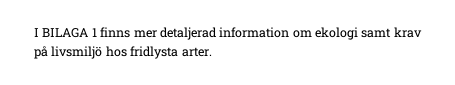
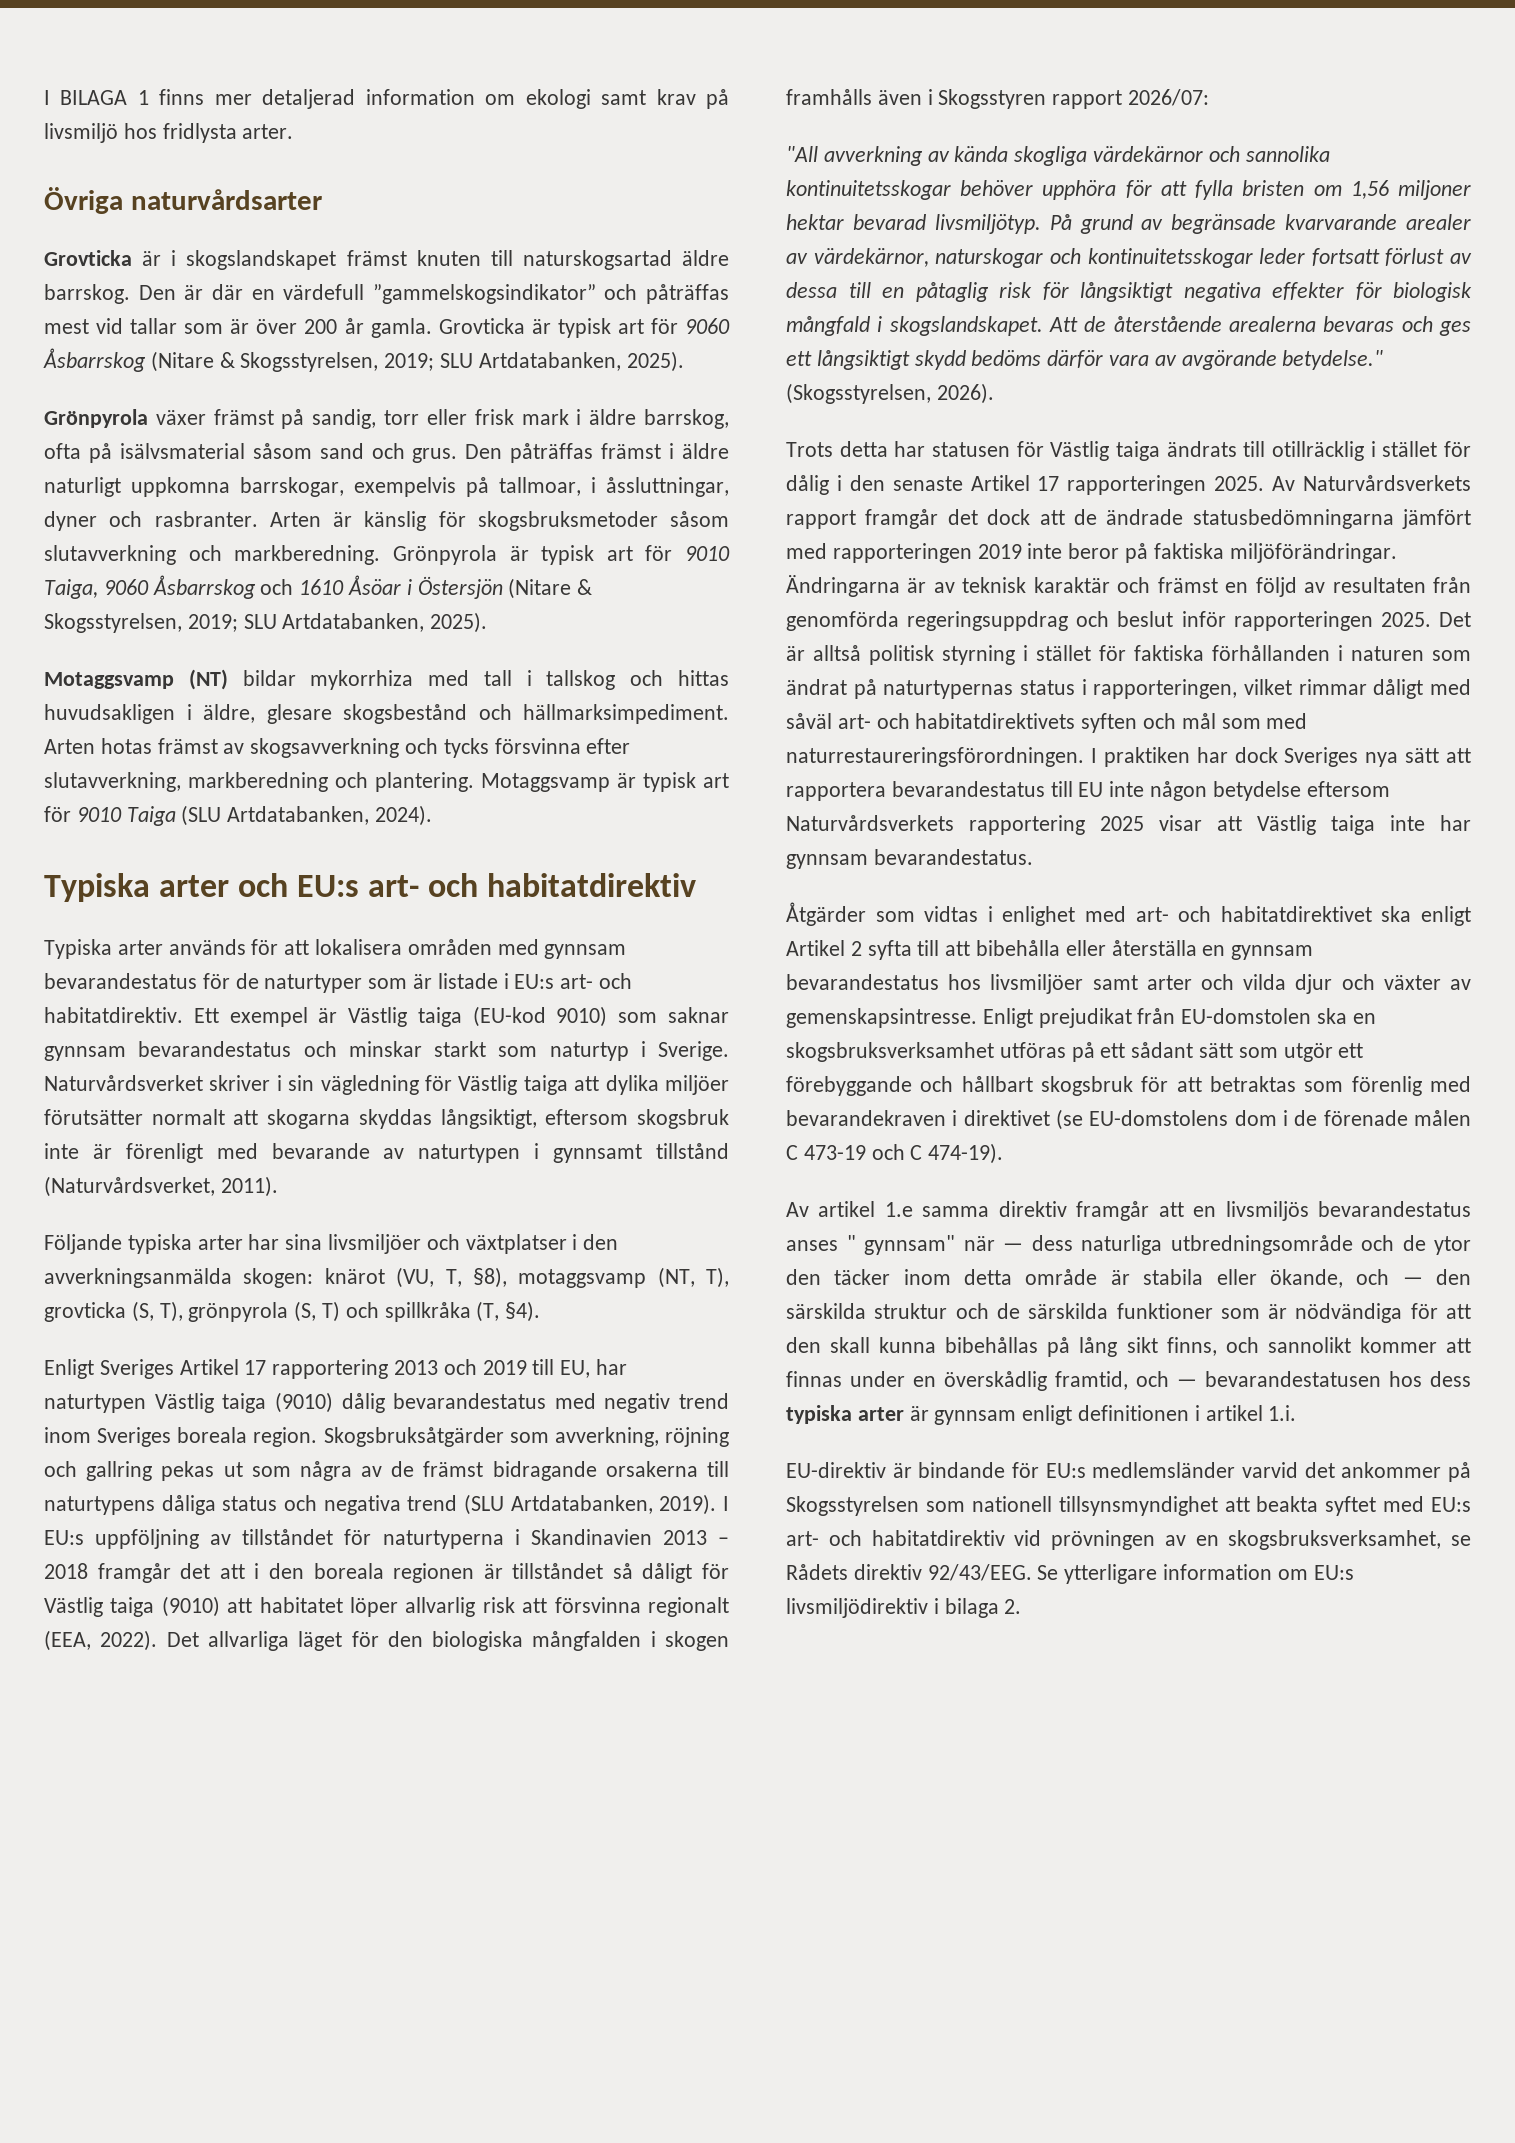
(212, 52) none -> [44,187,322,214] [44,250,729,270] [44,284,729,304] [44,318,730,338] [43,348,684,372] [44,409,730,429] [44,443,730,463] [44,477,729,497] [44,511,729,531] [44,545,730,565] [44,575,593,599] [44,612,488,633] [44,669,729,690] [44,704,729,724] [44,738,631,758] [44,772,729,792] [44,805,433,826] [44,873,697,902] [44,939,627,959] [44,973,633,993] [44,1006,730,1027] [44,1041,729,1061] [44,1075,729,1095] [44,1109,729,1129] [44,1143,730,1163] [44,1176,278,1197] [44,1234,619,1254] [44,1267,729,1288] [44,1301,541,1322] [44,1359,628,1379] [44,1392,729,1413] [44,1427,729,1447] [44,1461,729,1481] [44,1494,729,1515] [44,1529,729,1549] [44,1563,729,1583] [44,1596,729,1617] [44,1630,729,1651] [786,89,1210,109] [786,146,1330,166] [786,180,1471,200] [786,214,1471,234] [786,248,1472,268] [786,282,1472,302] [786,316,1471,336] [786,350,1384,370] [786,383,994,404] [786,441,1471,461] [786,475,1471,495] [786,509,1471,529] [786,543,1397,563] [786,575,1471,597] [786,611,1471,631] [786,645,1471,665] [786,679,1471,699] [786,713,1308,733] [786,747,1471,767] [786,781,1390,801] [786,815,1471,835] [786,849,1033,869] [786,902,1471,926] [786,940,1314,960] [786,974,1471,994] [786,1008,1376,1028] [786,1042,1364,1062] [786,1076,1471,1096] [786,1109,1471,1130] [786,1143,1004,1164] [786,1201,1471,1221] [786,1235,1471,1255] [786,1269,1471,1288] [786,1303,1471,1323] [786,1337,1471,1357] [786,1371,1471,1391] [786,1405,1297,1425] [786,1462,1471,1482] [786,1496,1471,1516] [786,1530,1471,1550] [786,1564,1354,1584] [786,1598,1022,1618] // Övriga naturvårdsarter // Grovticka är i skogslandskapet främst knuten till naturskogsartad äldre barrskog. Den är där en värdefull ”gammelskogsindikator” och påträffas mest vid tallar som är över 200 år gamla. Grovticka är typisk art för 9060 Åsbarrskog (Nitare & Skogsstyrelsen, 2019; SLU Artdatabanken, 2025). // Grönpyrola växer främst på sandig, torr eller frisk mark i äldre barrskog, ofta på isälvsmaterial såsom sand och grus. Den påträffas främst i äldre naturligt uppkomna barrskogar, exempelvis på tallmoar, i åssluttningar, dyner och rasbranter. Arten är känslig för skogsbruksmetoder såsom slutavverkning och markberedning. Grönpyrola är typisk art för 9010 Taiga, 9060 Åsbarrskog och 1610 Åsöar i Östersjön (Nitare & Skogsstyrelsen, 2019; SLU Artdatabanken, 2025). // Motaggsvamp (NT) bildar mykorrhiza med tall i tallskog och hittas huvudsakligen i äldre, glesare skogsbestånd och hällmarksimpediment. Arten hotas främst av skogsavverkning och tycks försvinna efter slutavverkning, markberedning och plantering. Motaggsvamp är typisk art för 9010 Taiga (SLU Artdatabanken, 2024). // Typiska arter och EU:s art- och habitatdirektiv // Typiska arter används för att lokalisera områden med gynnsam bevarandestatus för de naturtyper som är listade i EU:s art- och habitatdirektiv. Ett exempel är Västlig taiga (EU-kod 9010) som saknar gynnsam bevarandestatus och minskar starkt som naturtyp i Sverige. Naturvårdsverket skriver i sin vägledning för Västlig taiga att dylika miljöer förutsätter normalt att skogarna skyddas långsiktigt, eftersom skogsbruk inte är förenligt med bevarande av naturtypen i gynnsamt tillstånd (Naturvårdsverket, 2011). // Följande typiska arter har sina livsmiljöer och växtplatser i den avverkningsanmälda skogen: knärot (VU, T, §8), motaggsvamp (NT, T), grovticka (S, T), grönpyrola (S, T) och spillkråka (T, §4). // Enligt Sveriges Artikel 17 rapportering 2013 och 2019 till EU, har naturtypen Västlig taiga (9010) dålig bevarandestatus med negativ trend inom Sveriges boreala region. Skogsbruksåtgärder som avverkning, röjning och gallring pekas ut som några av de främst bidragande orsakerna till naturtypens dåliga status och negativa trend (SLU Artdatabanken, 2019). I EU:s uppföljning av tillståndet för naturtyperna i Skandinavien 2013 – 2018 framgår det att i den boreala regionen är tillståndet så dåligt för Västlig taiga (9010) att habitatet löper allvarlig risk att försvinna regionalt (EEA, 2022). Det allvarliga läget för den biologiska mångfalden i skogen framhålls även i Skogsstyren rapport 2026/07: // "All avverkning av kända skogliga värdekärnor och sannolika kontinuitetsskogar behöver upphöra för att fylla bristen om 1,56 miljoner hektar bevarad livsmiljötyp. På grund av begränsade kvarvarande arealer av värdekärnor, naturskogar och kontinuitetsskogar leder fortsatt förlust av dessa till en påtaglig risk för långsiktigt negativa effekter för biologisk mångfald i skogslandskapet. Att de återstående arealerna bevaras och ges ett långsiktigt skydd bedöms därför vara av avgörande betydelse." (Skogsstyrelsen, 2026). // Trots detta har statusen för Västlig taiga ändrats till otillräcklig i stället för dålig i den senaste Artikel 17 rapporteringen 2025. Av Naturvårdsverkets rapport framgår det dock att de ändrade statusbedömningarna jämfört med rapporteringen 2019 inte beror på faktiska miljöförändringar. Ändringarna är av teknisk karaktär och främst en följd av resultaten från genomförda regeringsuppdrag och beslut inför rapporteringen 2025. Det är alltså politisk styrning i stället för faktiska förhållanden i naturen som ändrat på naturtypernas status i rapporteringen, vilket rimmar dåligt med såväl art- och habitatdirektivets syften och mål som med naturrestaureringsförordningen. I praktiken har dock Sveriges nya sätt att rapportera bevarandestatus till EU inte någon betydelse eftersom Naturvårdsverkets rapportering 2025 visar att Västlig taiga inte har gynnsam bevarandestatus. // Åtgärder som vidtas i enlighet med art- och habitatdirektivet ska enligt Artikel 2 syfta till att bibehålla eller återställa en gynnsam bevarandestatus hos livsmiljöer samt arter och vilda djur och växter av gemenskapsintresse. Enligt prejudikat från EU-domstolen ska en skogsbruksverksamhet utföras på ett sådant sätt som utgör ett förebyggande och hållbart skogsbruk för att betraktas som förenlig med bevarandekraven i direktivet (se EU-domstolens dom i de förenade målen C 473-19 och C 474-19). // Av artikel 1.e samma direktiv framgår att en livsmiljös bevarandestatus anses " gynnsam" när — dess naturliga utbredningsområde och de ytor den täcker inom detta område är stabila eller ökande, och — den särskilda struktur och de särskilda funktioner som är nödvändiga för att den skall kunna bibehållas på lång sikt finns, och sannolikt kommer att finnas under en överskådlig framtid, och — bevarandestatusen hos dess typiska arter är gynnsam enligt definitionen i artikel 1.i. // EU-direktiv är bindande för EU:s medlemsländer varvid det ankommer på Skogsstyrelsen som nationell tillsynsmyndighet att beakta syftet med EU:s art- och habitatdirektiv vid prövningen av en skogsbruksverksamhet, se Rådets direktiv 92/43/EEG. Se ytterligare information om EU:s livsmiljödirektiv i bilaga 2.

